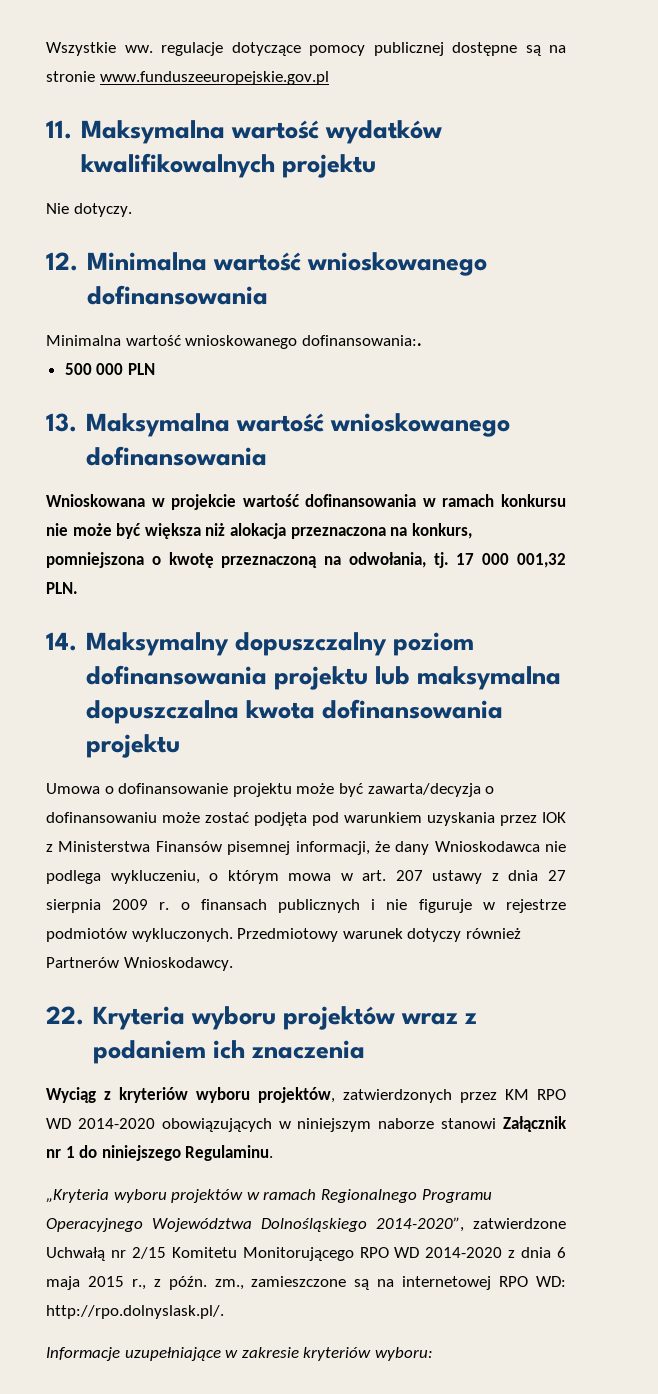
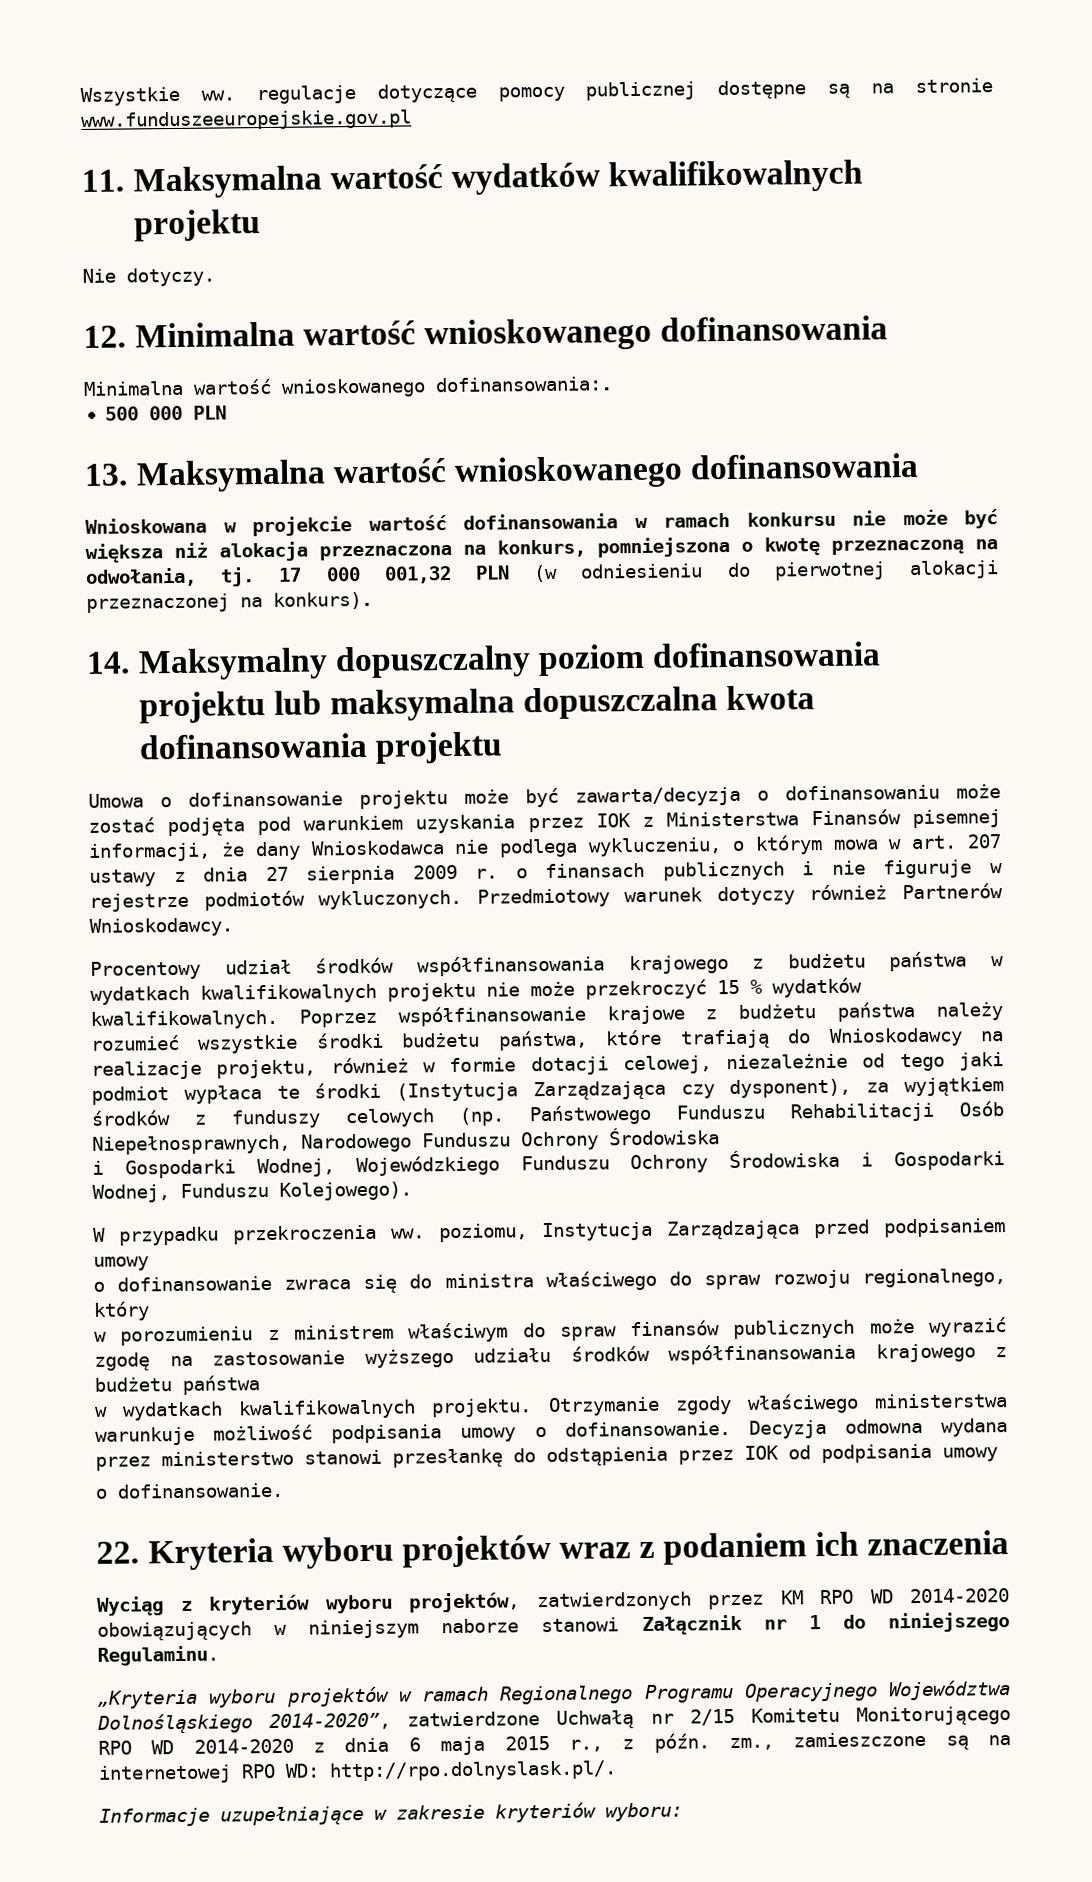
[46,582,78,594] PLN. -> [474,560,999,583] [86,591,373,613] PLN (w odniesieniu do pierwotnej alokacji przeznaczonej na konkurs).
(233, 964) none -> [90,951,1004,980] [90,977,862,1005] [90,1002,1004,1030] [91,1027,1005,1054] [91,1052,1004,1080] [91,1077,1005,1105] [91,1101,1004,1129] [92,1127,720,1155] [92,1149,1005,1179] [92,1181,412,1203] [93,1218,1006,1246] [93,1256,149,1271] [93,1268,1007,1293] [93,1301,150,1321] [94,1317,1007,1346] [94,1343,1007,1371] [94,1375,260,1395] [95,1393,1008,1421] [95,1418,1008,1446] [95,1443,998,1471] [95,1482,283,1499] // Procentowy udział środków współfinansowania krajowego z budżetu państwa w wydatkach kwalifikowalnych projektu nie może przekroczyć 15 % wydatków kwalifikowalnych. Poprzez współfinansowanie krajowe z budżetu państwa należy rozumieć wszystkie środki budżetu państwa, które trafiają do Wnioskodawcy na realizacje projektu, również w formie dotacji celowej, niezależnie od tego jaki podmiot wypłaca te środki (Instytucja Zarządzająca czy dysponent), za wyjątkiem środków z funduszy celowych (np. Państwowego Funduszu Rehabilitacji Osób Niepełnosprawnych, Narodowego Funduszu Ochrony Środowiska // i Gospodarki Wodnej, Wojewódzkiego Funduszu Ochrony Środowiska i Gospodarki Wodnej, Funduszu Kolejowego). // W przypadku przekroczenia ww. poziomu, Instytucja Zarządzająca przed podpisaniem umowy // o dofinansowanie zwraca się do ministra właściwego do spraw rozwoju regionalnego, który // w porozumieniu z ministrem właściwym do spraw finansów publicznych może wyrazić zgodę na zastosowanie wyższego udziału środków współfinansowania krajowego z budżetu państwa // w wydatkach kwalifikowalnych projektu. Otrzymanie zgody właściwego ministerstwa warunkuje możliwość podpisania umowy o dofinansowanie. Decyzja odmowna wydana przez ministerstwo stanowi przesłankę do odstąpienia przez IOK od podpisania umowy // o dofinansowanie.

